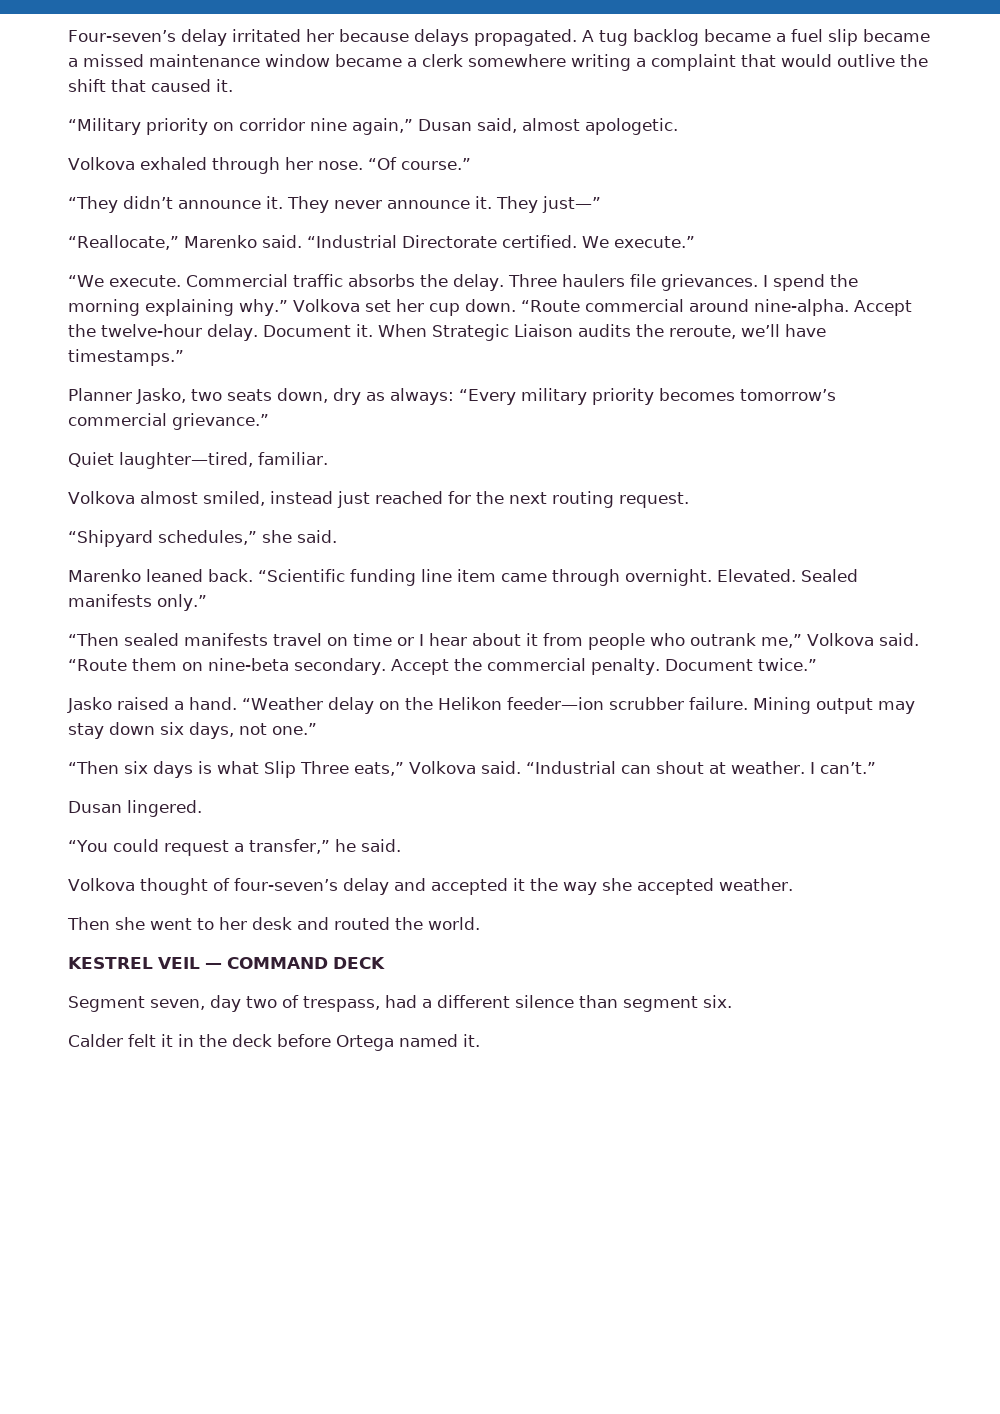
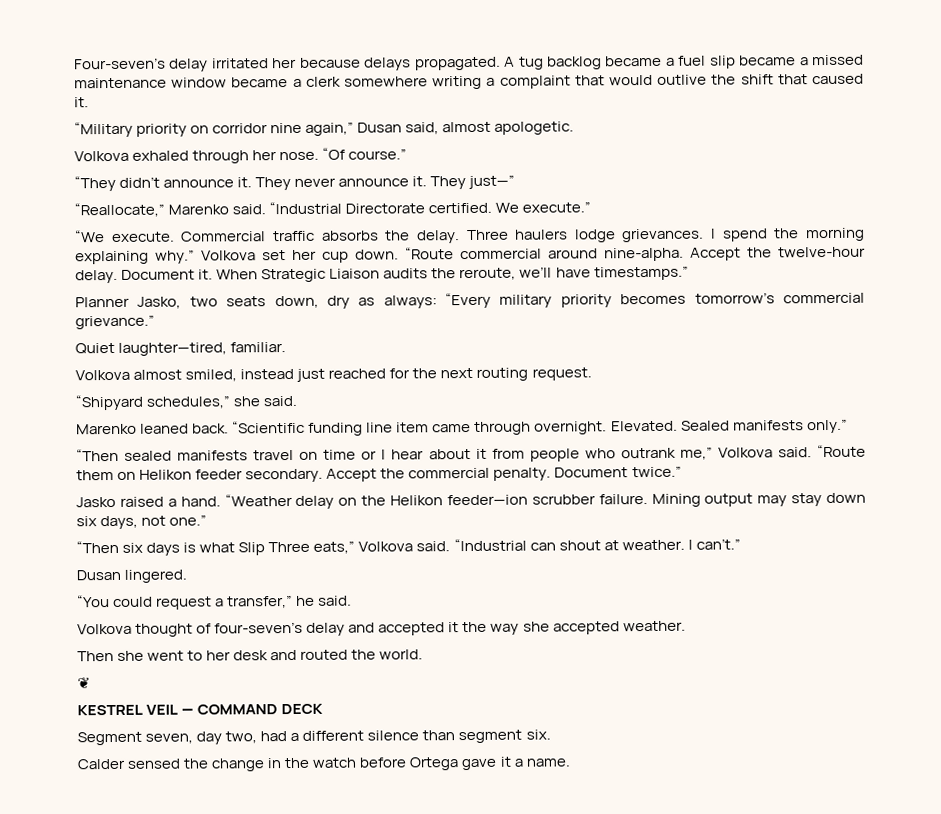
[629,274,656,287] file -> [574,229,616,243] lodge
[208,658,289,671] nine-beta -> [139,469,244,480] Helikon feeder
(480, 923) none -> [77,677,91,689] // ❦
[246,995,380,1012] two of trespass, -> [225,731,258,744] two,
[128,1034,173,1047] felt it -> [127,758,266,772] sensed the change
[232,1034,272,1047] deck -> [312,757,358,768] watch
[399,1034,480,1047] named it. -> [461,756,571,771] gave it a name.

